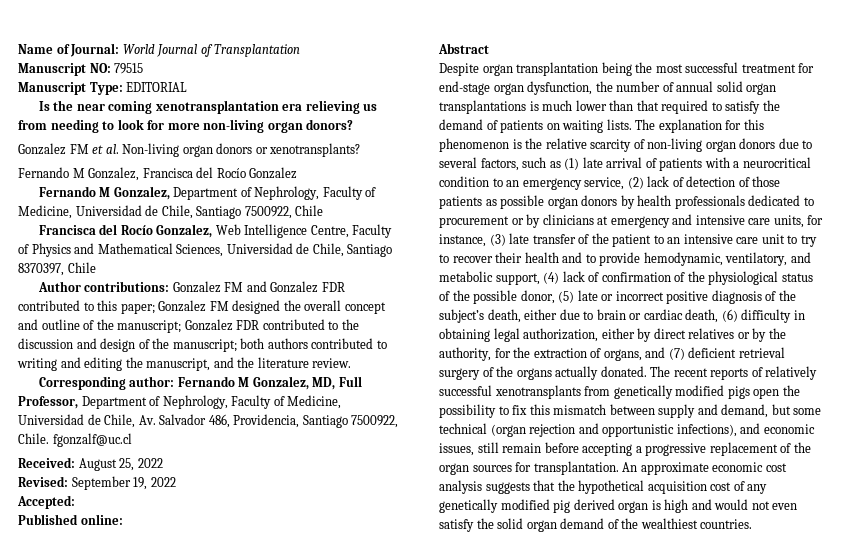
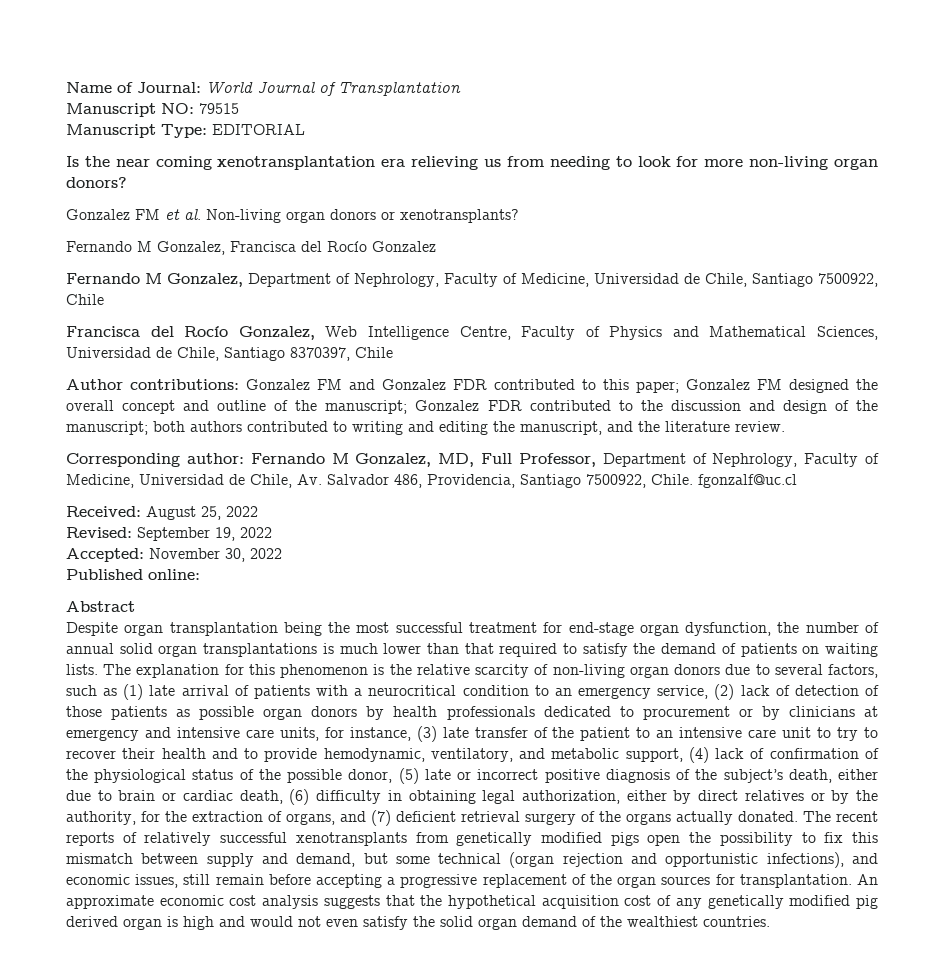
(75, 502) none -> [149,548,282,562] November 30, 2022

